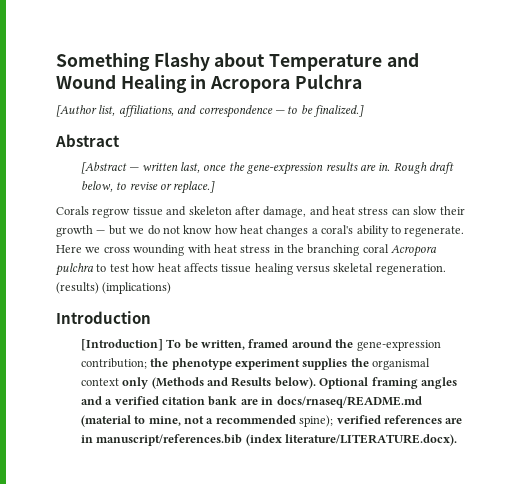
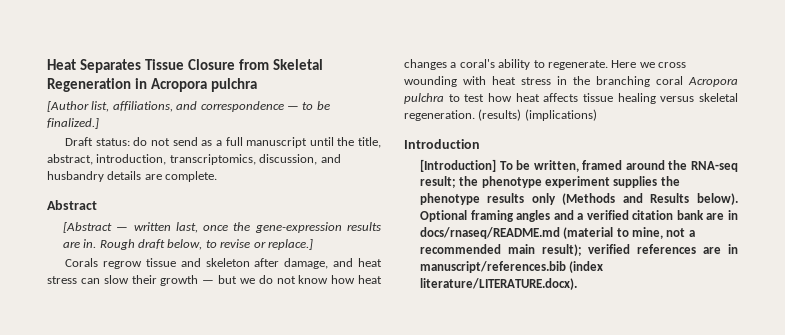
[56,52,419,71] [56,74,187,93] Something Flashy about Temperature and Wound Healing -> [47,59,323,73] [47,78,131,92] Heat Separates Tissue Closure from Skeletal Regeneration
[294,74,362,89] Pulchra -> [210,78,257,92] pulchra
(364, 111) none -> [65,137,382,148] [47,154,341,165] [47,171,218,182] // Draft status: do not send as a full manuscript until the title, abstract, introduction, transcriptomics, discussion, and husbandry details are complete.
[356,340,441,351] [80,358,147,369] gene-expression contribution; -> [691,161,738,172] [419,176,456,188] RNA-seq result;
[372,358,431,370] [80,378,119,386] organismal context -> [419,193,525,205] phenotype results
[299,415,334,427] spine); -> [507,244,582,256] main result);

